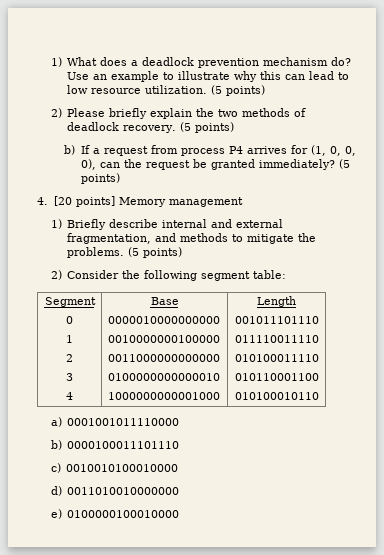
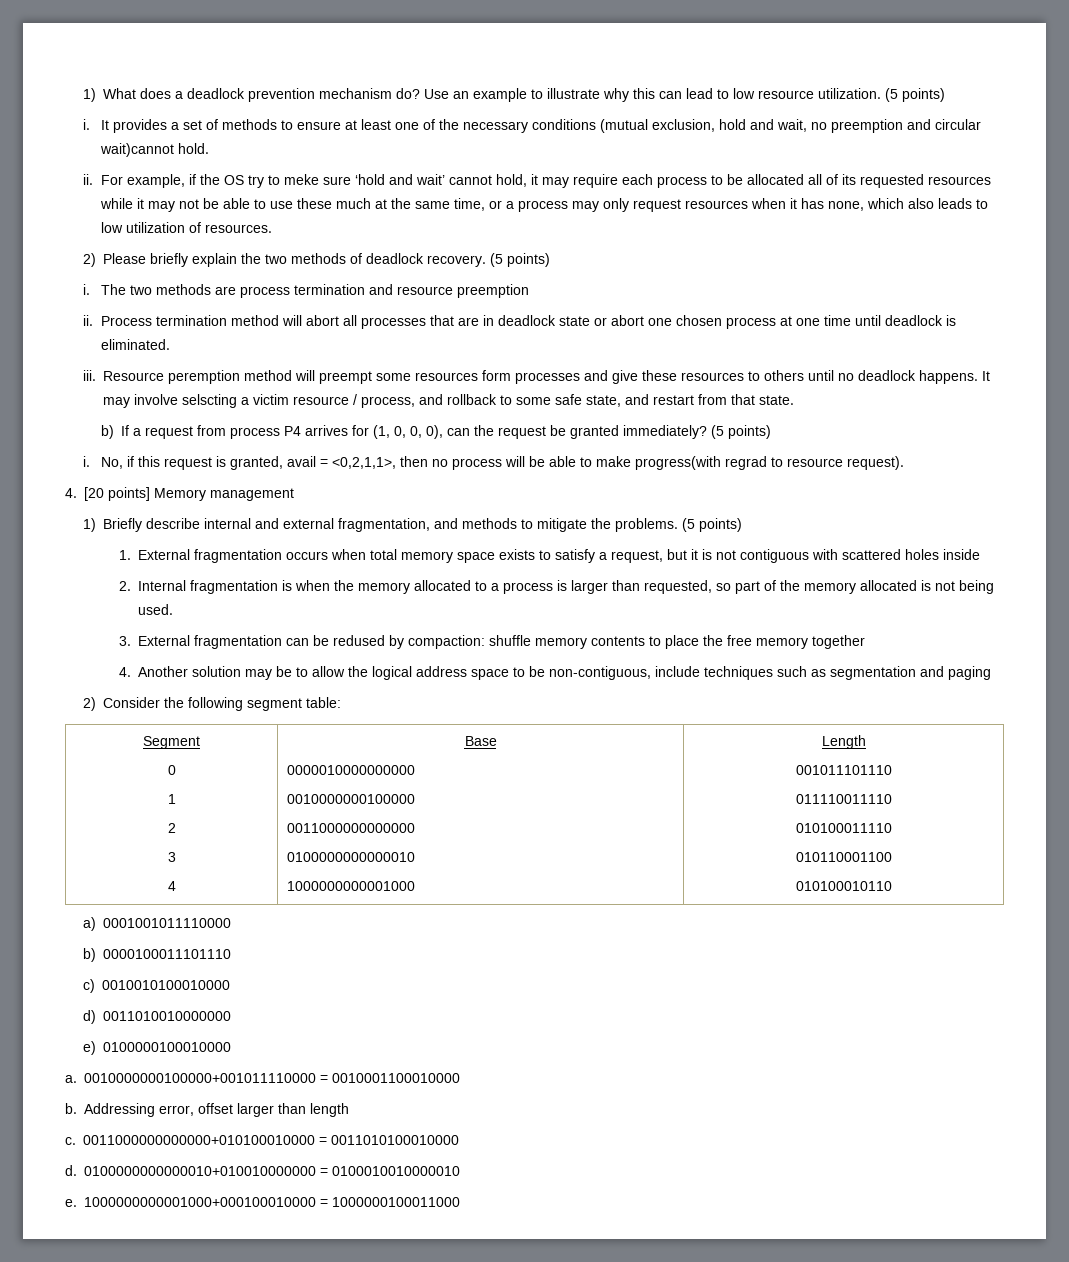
(266, 90) none -> [83,119,982,133] [100,143,210,157] [83,174,992,188] [100,198,989,212] [101,222,273,233] // i. It provides a set of methods to ensure at least one of the necessary conditions (mutual exclusion, hold and wait, no preemption and circular wait)cannot hold. // ii. For example, if the OS try to meke sure ‘hold and wait’ cannot hold, it may require each process to be allocated all of its requested resources while it may not be able to use these much at the same time, or a process may only request resources when it has none, which also leads to low utilization of resources.
(235, 127) none -> [83,284,530,298] [83,315,957,329] [101,339,171,350] [83,370,991,384] [103,394,795,408] // i. The two methods are process termination and resource preemption // ii. Process termination method will abort all processes that are in deadlock state or abort one chosen process at one time until deadlock is eliminated. // iii. Resource peremption method will preempt some resources form processes and give these resources to others until no deadlock happens. It may involve selscting a victim resource / process, and rollback to some safe state, and restart from that state.
(120, 178) none -> [83,456,905,470] // i. No, if this request is granted, avail = <0,2,1,1>, then no process will be able to make progress(with regrad to resource request).
(183, 252) none -> [119,549,981,563] [119,580,995,594] [138,604,174,615] [119,635,866,649] [119,666,992,680] // 1. External fragmentation occurs when total memory space exists to satisfy a request, but it is not contiguous with scattered holes inside // 2. Internal fragmentation is when the memory allocated to a process is larger than requested, so part of the memory allocated is not being used. // 3. External fragmentation can be redused by compaction: shuffle memory contents to place the free memory together // 4. Another solution may be to allow the logical address space to be non-contiguous, include techniques such as segmentation and paging
(180, 514) none -> [65,1073,460,1083] [65,1103,349,1117] [65,1135,460,1145] [65,1165,460,1176] [65,1197,460,1207] // a. 0010000000100000+001011110000 = 0010001100010000 // b. Addressing error, offset larger than length // c. 0011000000000000+010100010000 = 0011010100010000 // d. 0100000000000010+010010000000 = 0100010010000010 // e. 1000000000001000+000100010000 = 1000000100011000

